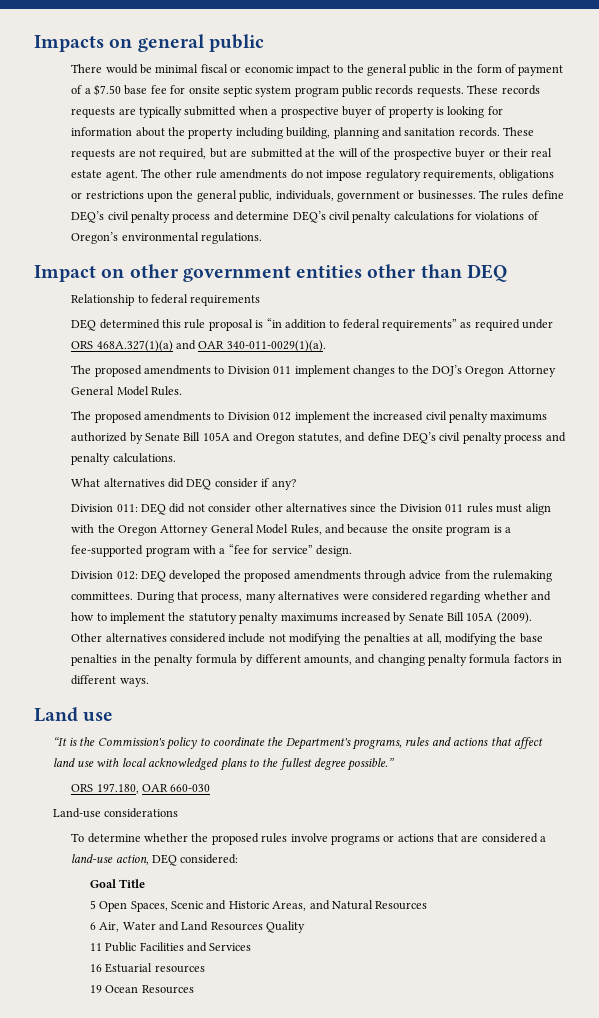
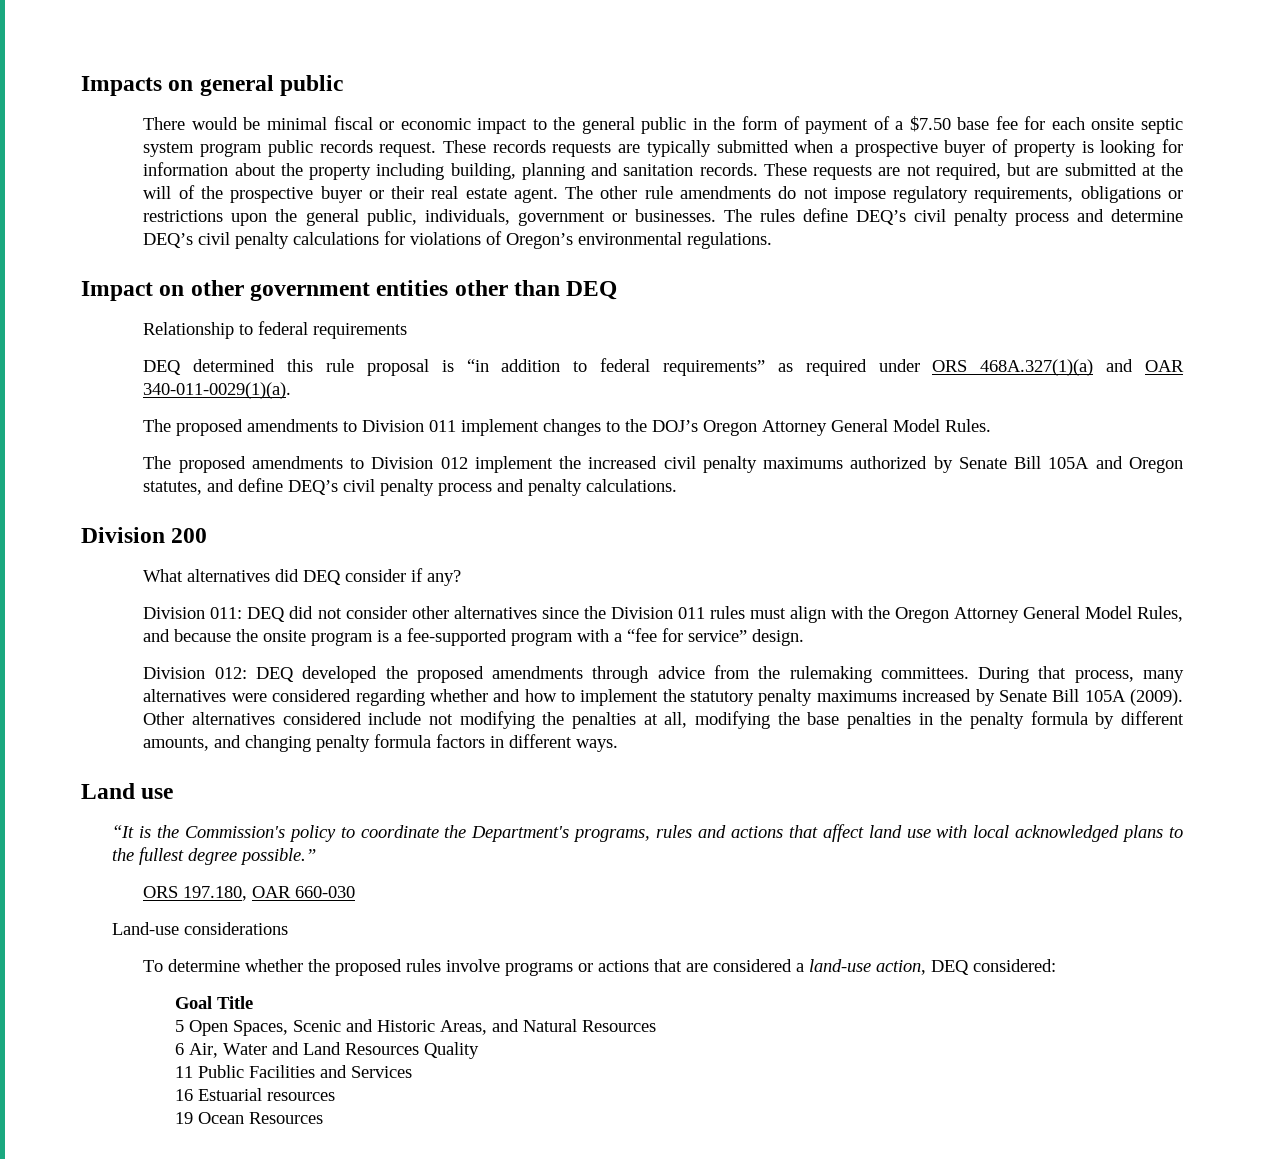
(186, 89) none -> [1051,117,1085,130] each
[416,86,464,97] requests. -> [379,142,437,157] request.
(176, 458) none -> [81,527,208,543] // Division 200

